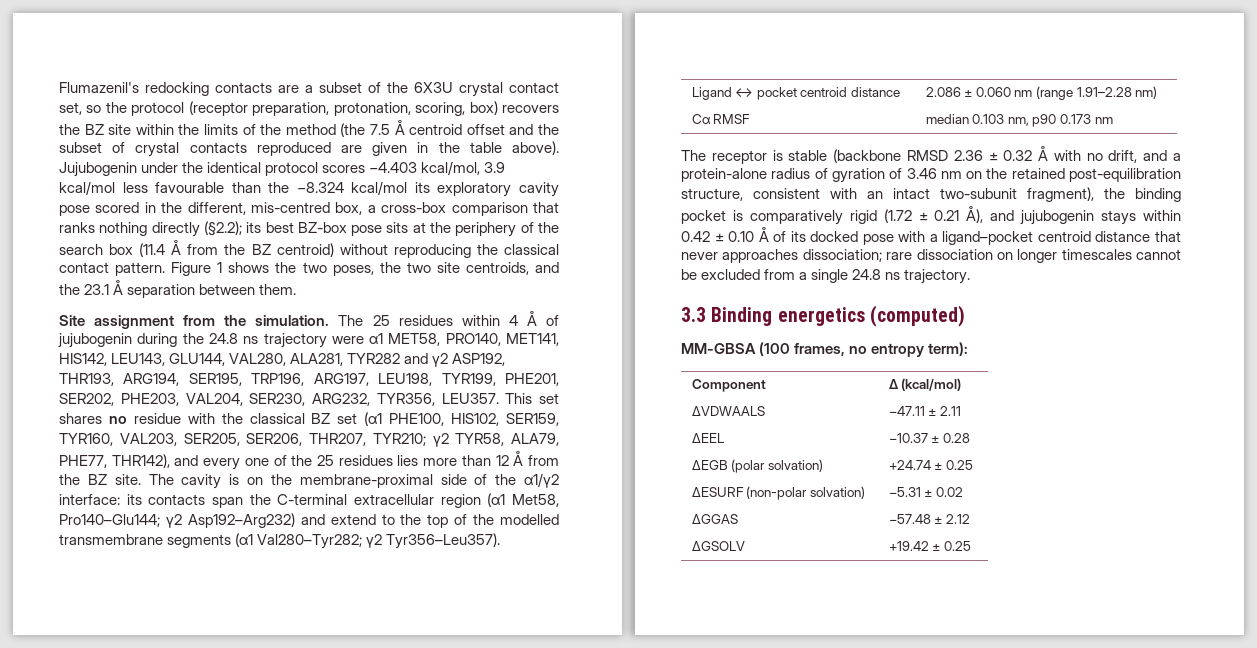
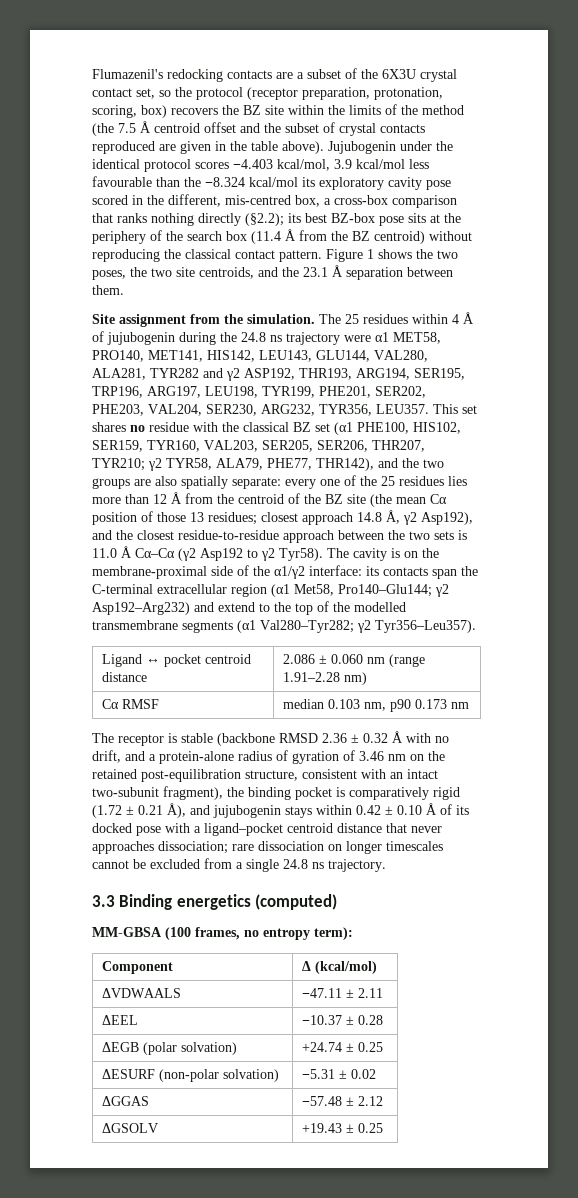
(199, 460) none -> [402,458,444,468] [92,476,281,489] the two groups are also spatially separate:
[87,474,141,485] BZ site. -> [238,493,447,507] [92,510,473,525] [92,530,467,543] [92,546,323,561] centroid of the BZ site (the mean Cα position of those 13 residues; closest approach 14.8 Å, γ2 Asp192), and the closest residue-to-residue approach between the two sets is 11.0 Å Cα–Cα (γ2 Asp192 to γ2 Tyr58).
[888,541,929,551] +19.42 -> [302,1123,343,1133] +19.43

